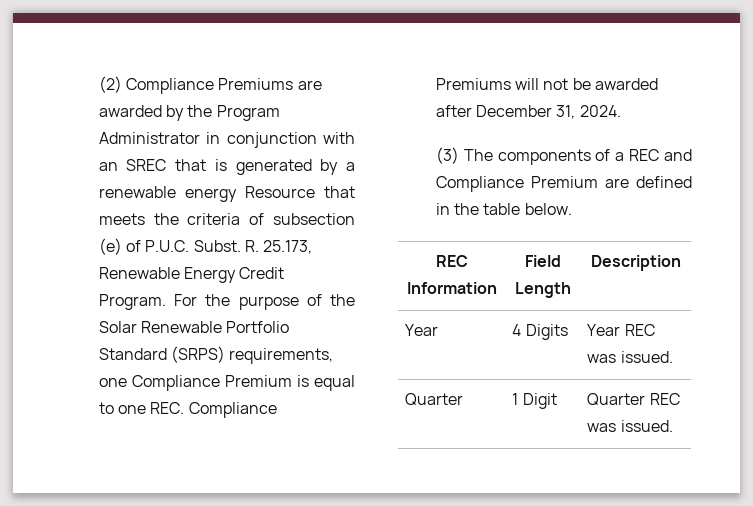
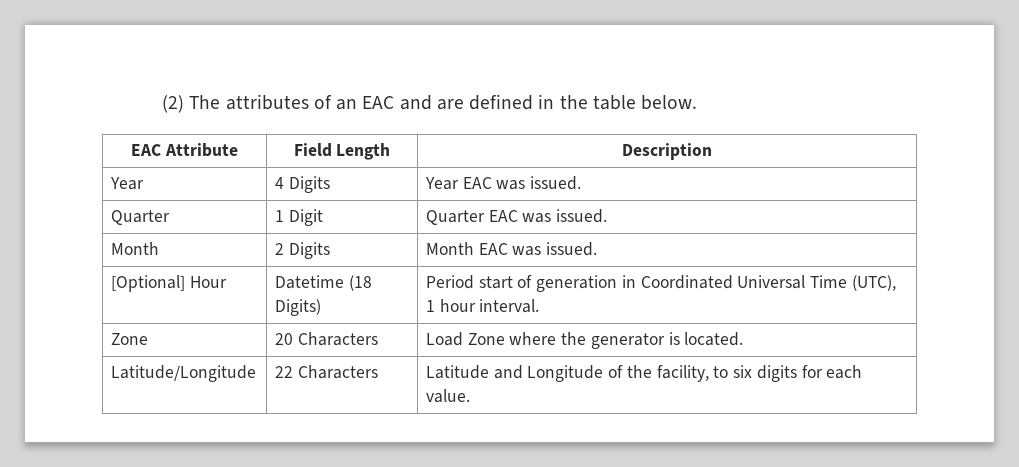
[126,78,322,94] [98,105,280,121] [98,132,356,148] [98,159,355,175] [98,186,355,202] [98,213,355,225] [98,238,313,255] [98,267,285,283] [98,294,355,310] [98,321,290,333] [98,346,334,364] [98,375,355,391] [98,402,277,418] [435,78,659,90] [435,105,621,119] [435,147,692,165] [435,176,598,192] Compliance Premiums are awarded by the Program Administrator in conjunction with an SREC that is generated by a renewable energy Resource that meets the criteria of subsection (e) of P.U.C. Subst. R. 25.173, Renewable Energy Credit Program. For the purpose of the Solar Renewable Portfolio Standard (SRPS) requirements, one Compliance Premium is equal to one REC. Compliance Premiums will not be awarded after December 31, 2024. // (3) The components of a REC and Compliance Premium -> [189,94,432,110] The attributes of an EAC and
[436,255,468,267] [407,282,497,294] REC Information -> [131,143,238,157] EAC Attribute
[624,324,655,336] REC -> [462,177,492,189] EAC
[649,393,680,405] [587,420,673,432] REC was issued. -> [488,209,608,223] [111,242,160,255] [275,242,330,259] [426,242,598,256] [111,275,227,292] [275,275,372,291] [275,299,322,316] [426,275,896,292] [426,299,540,313] [111,333,149,345] [275,332,378,346] [426,332,744,349] [111,365,257,382] [275,365,378,379] [426,365,863,382] [426,389,471,403] EAC was issued. // Month | 2 Digits | Month EAC was issued. // [Optional] Hour | Datetime (18 Digits) | Period start of generation in Coordinated Universal Time (UTC), 1 hour interval. // Zone | 20 Characters | Load Zone where the generator is located. // Latitude/Longitude | 22 Characters | Latitude and Longitude of the facility, to six digits for each value.

